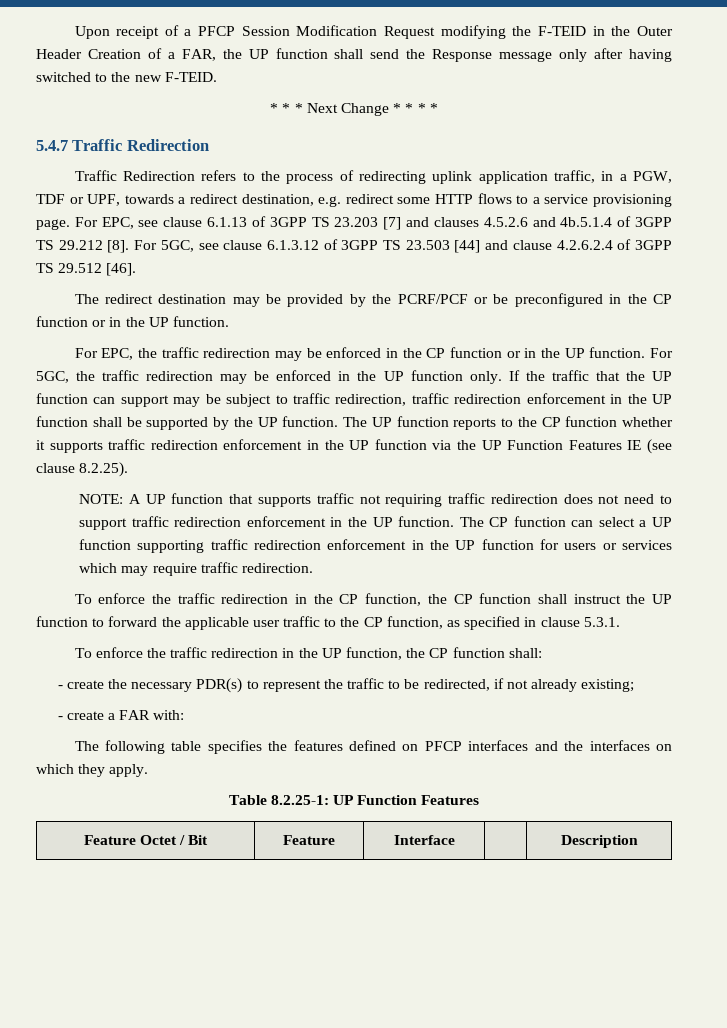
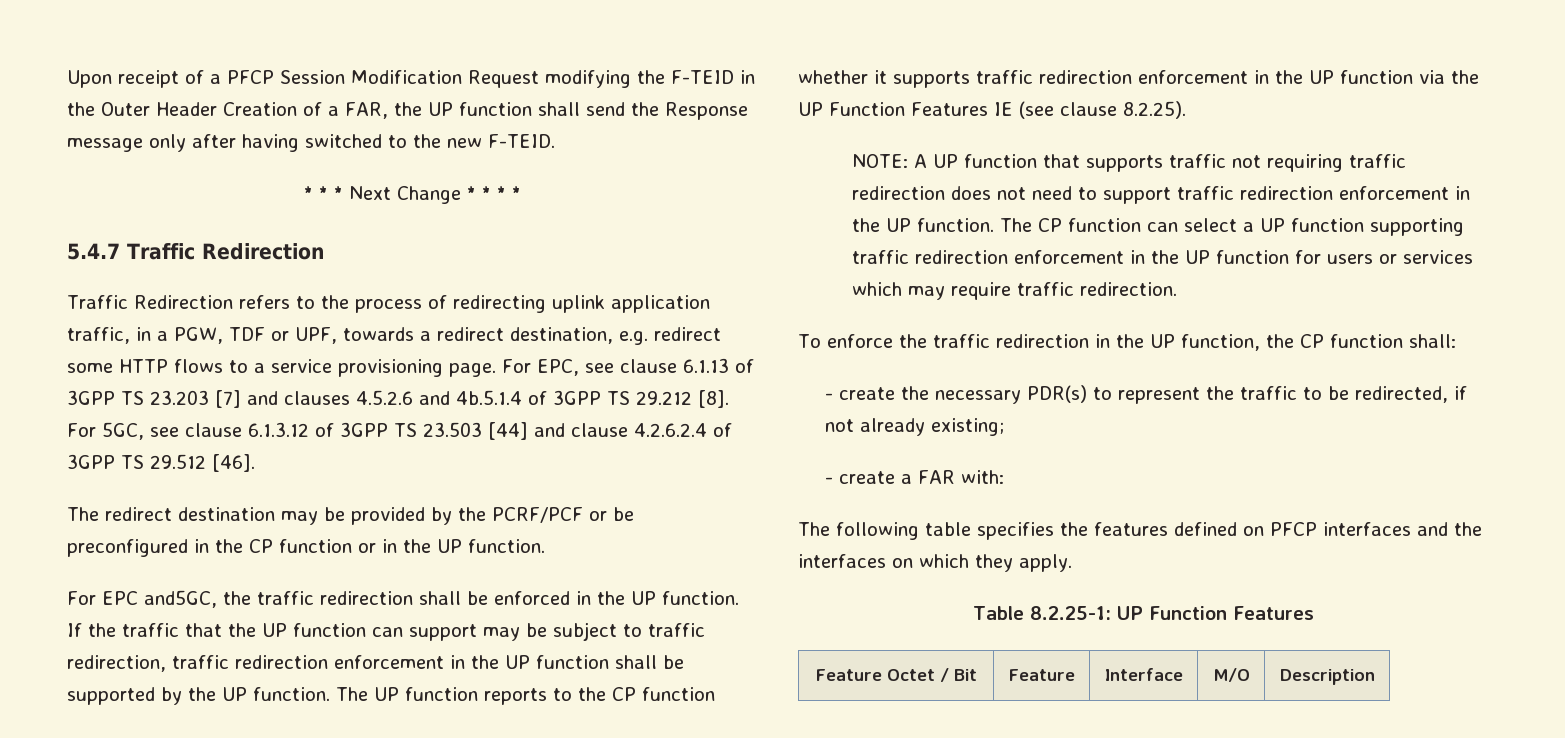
[101,347,673,361] [36,370,248,384] EPC, the traffic redirection may be enforced in the CP function or in the UP function. For 5GC, the traffic redirection may -> [102,590,461,608] EPC and5GC, the traffic redirection shall
[410,370,502,384] function only. -> [662,591,739,605] function.
[74,593,672,606] [36,616,620,630] // To enforce the traffic redirection in the CP function, the CP function shall instruct the UP function to forward the applicable user traffic to the CP function, as specified in clause 5.3.1. -> (1178, 289) none
(455, 840) none -> [1212,668,1250,682] M/O

